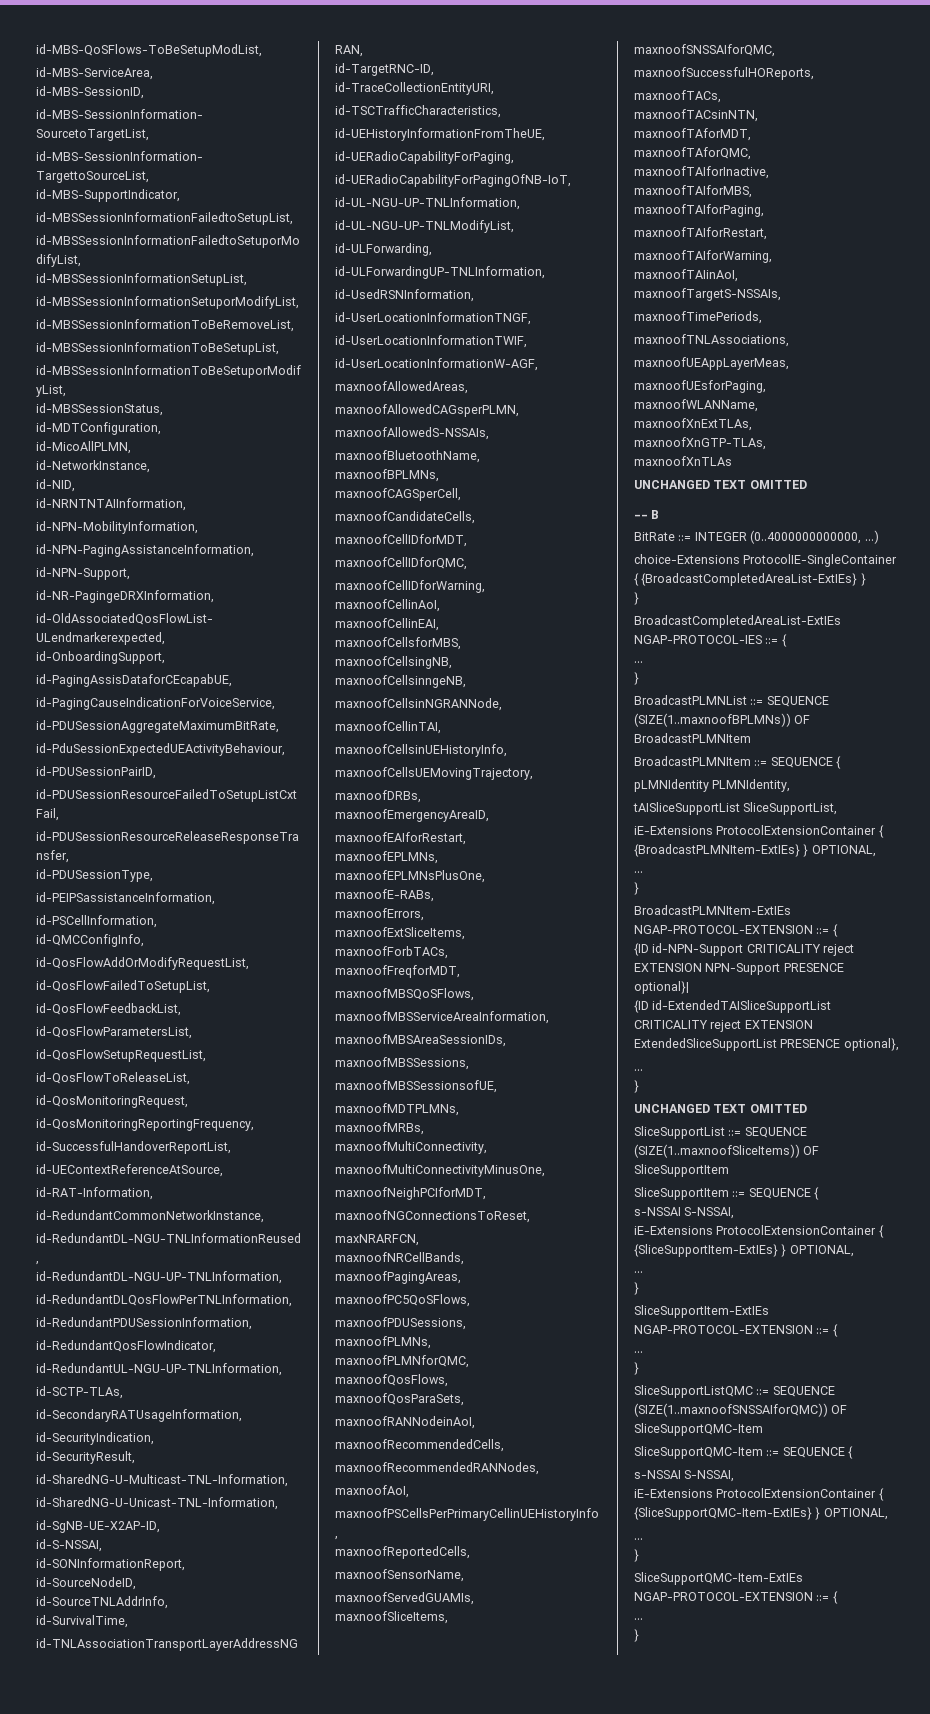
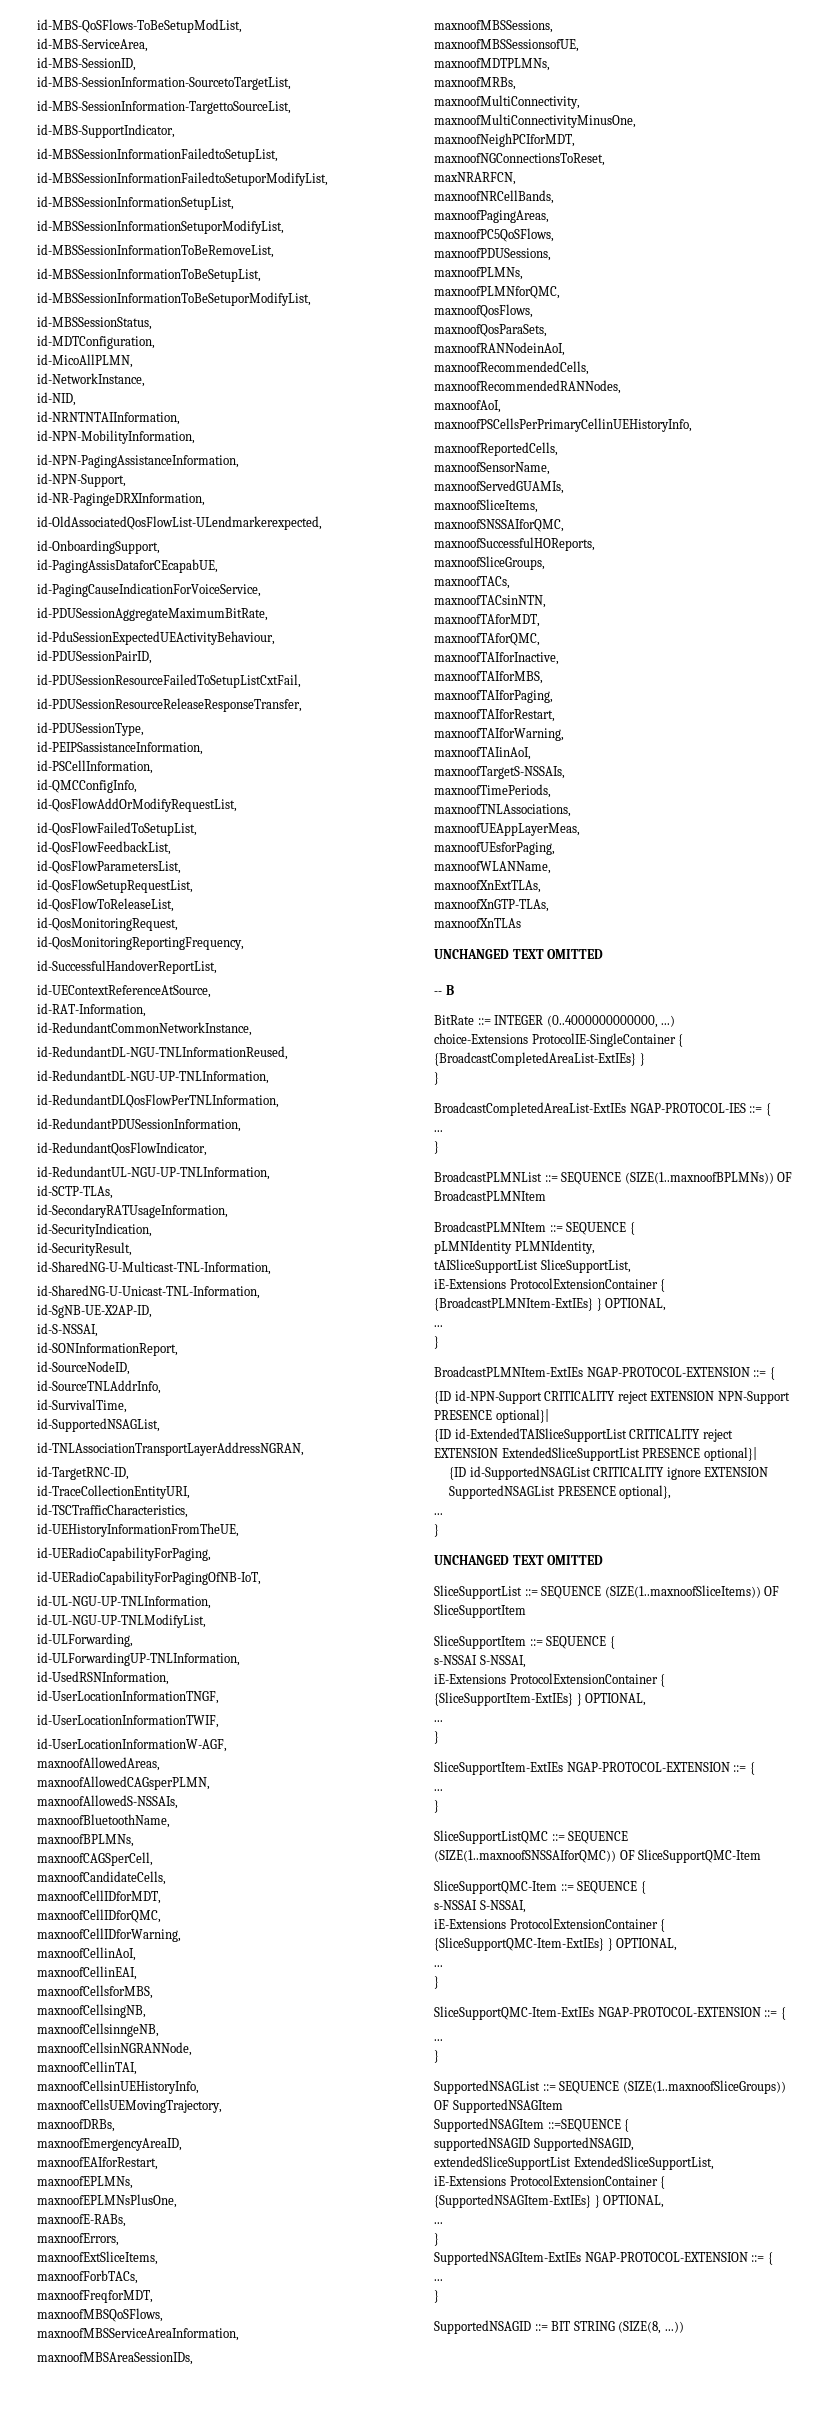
(128, 1621) none -> [37,1418,160,1432] // id-SupportedNSAGList,
(814, 73) none -> [434,556,545,570] // maxnoofSliceGroups,
(841, 1043) none -> [703,1447,757,1461] [449,1466,769,1480] [449,1485,616,1499] optional}| // {ID id-SupportedNSAGList CRITICALITY ignore EXTENSION SupportedNSAGList PRESENCE
(639, 1635) none -> [434,2080,786,2094] [434,2099,563,2113] [434,2118,630,2132] [434,2137,634,2151] [434,2156,714,2170] [434,2175,666,2189] [434,2194,665,2208] [434,2222,443,2224] [434,2233,439,2246] [434,2251,773,2265] [434,2279,443,2281] [434,2290,439,2303] [434,2320,684,2334] // SupportedNSAGList ::= SEQUENCE (SIZE(1..maxnoofSliceGroups)) OF SupportedNSAGItem // SupportedNSAGItem ::=SEQUENCE { // supportedNSAGID SupportedNSAGID, // extendedSliceSupportList ExtendedSliceSupportList, // iE-Extensions ProtocolExtensionContainer { {SupportedNSAGItem-ExtIEs} } OPTIONAL, // ... // } // SupportedNSAGItem-ExtIEs NGAP-PROTOCOL-EXTENSION ::= { // ... // } // SupportedNSAGID ::= BIT STRING (SIZE(8, ...))

